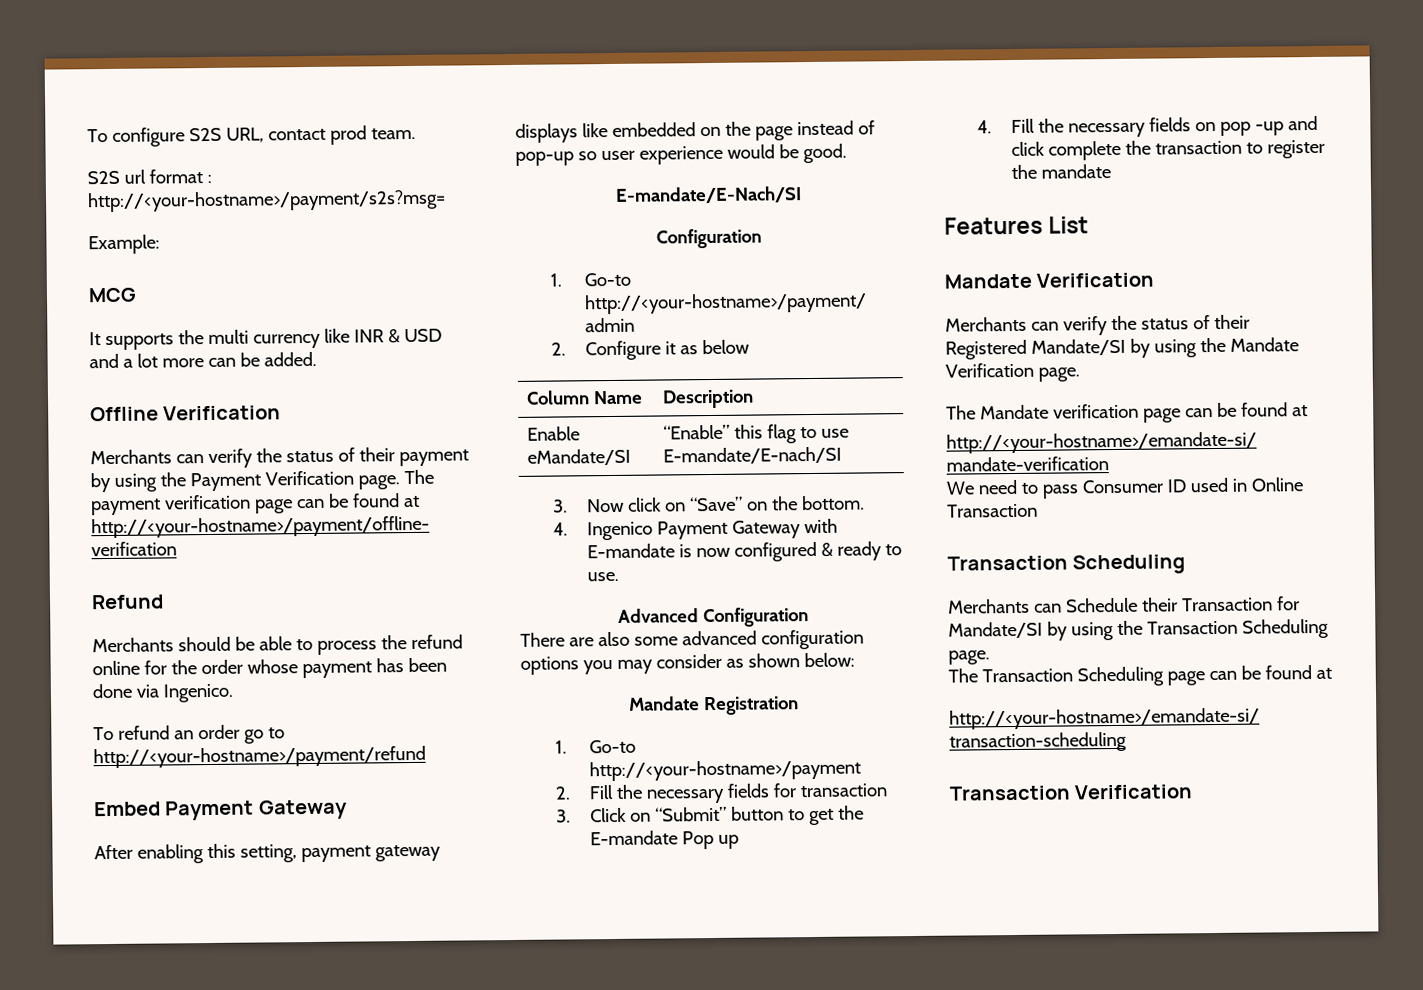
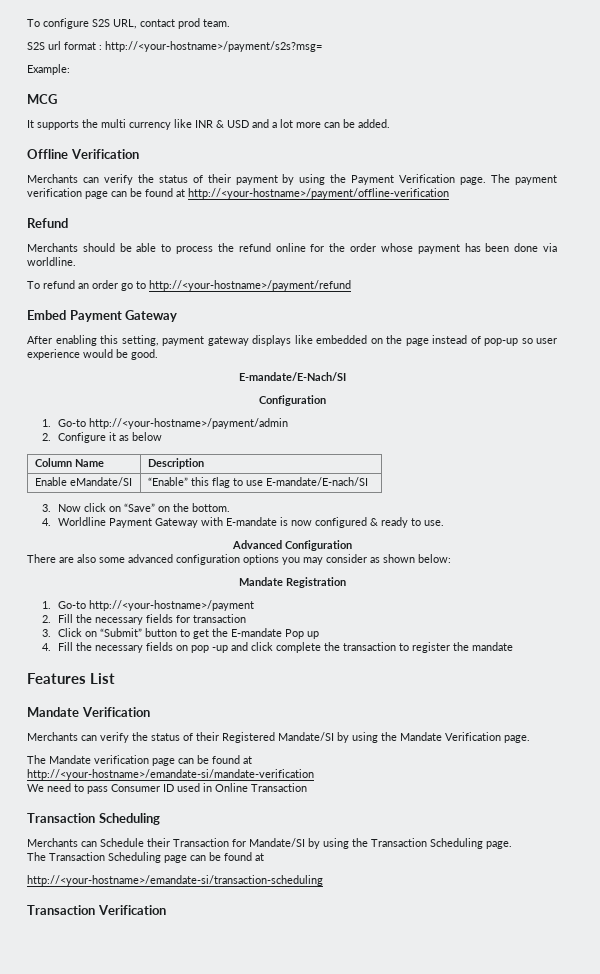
[162,683,234,703] Ingenico. -> [27,257,76,266] worldline.
[587,521,654,541] Ingenico -> [57,517,106,526] Worldline

